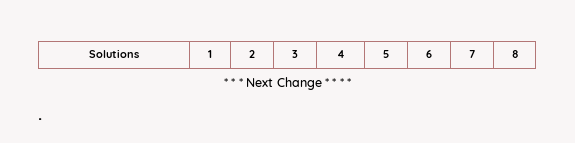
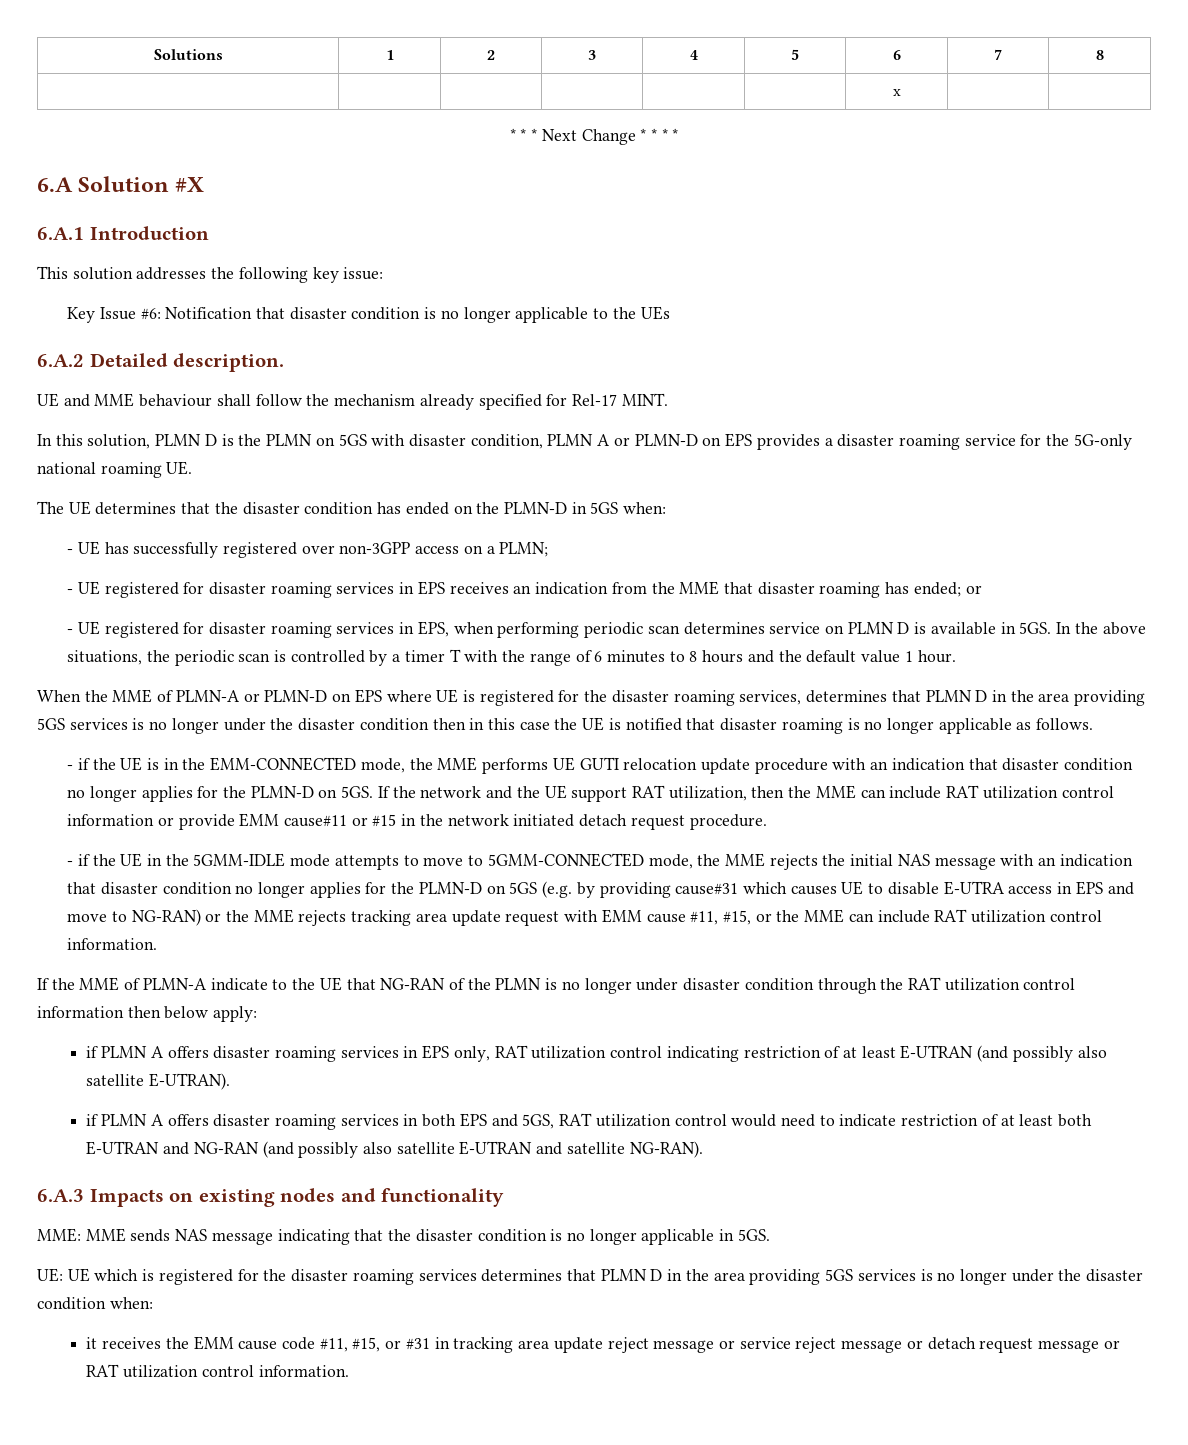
(518, 54) none -> [892,89,901,96] // | | | | | | x | |
[38,118,42,120] . -> [37,176,204,192] [37,226,209,240] [37,266,384,283] [67,306,670,323] [37,353,285,372] [37,393,668,410] [37,433,1132,450] [37,461,193,478] [37,501,667,515] [67,541,549,558] [67,581,982,598] [67,621,1146,638] [67,649,956,666] [37,689,1146,706] [37,717,1094,734] [67,757,1134,774] [67,785,1114,802] [67,813,767,830] [67,853,1133,870] [67,881,1134,898] [67,909,1102,926] [67,938,158,950] [37,977,1076,994] [37,1006,258,1022] [86,1045,1107,1062] [86,1073,231,1090] [86,1113,1093,1130] [86,1141,703,1158] [37,1188,505,1207] [37,1228,770,1245] [37,1268,1144,1285] [37,1297,153,1310] [86,1336,1120,1353] [86,1364,349,1378] 6.A Solution #X // 6.A.1 Introduction // This solution addresses the following key issue: // Key Issue #6: Notification that disaster condition is no longer applicable to the UEs // 6.A.2 Detailed description. // UE and MME behaviour shall follow the mechanism already specified for Rel-17 MINT. // In this solution, PLMN D is the PLMN on 5GS with disaster condition, PLMN A or PLMN-D on EPS provides a disaster roaming service for the 5G-only national roaming UE. // The UE determines that the disaster condition has ended on the PLMN-D in 5GS when: // - UE has successfully registered over non-3GPP access on a PLMN; // - UE registered for disaster roaming services in EPS receives an indication from the MME that disaster roaming has ended; or // - UE registered for disaster roaming services in EPS, when performing periodic scan determines service on PLMN D is available in 5GS. In the above situations, the periodic scan is controlled by a timer T with the range of 6 minutes to 8 hours and the default value 1 hour. // When the MME of PLMN-A or PLMN-D on EPS where UE is registered for the disaster roaming services, determines that PLMN D in the area providing 5GS services is no longer under the disaster condition then in this case the UE is notified that disaster roaming is no longer applicable as follows. // - if the UE is in the EMM-CONNECTED mode, the MME performs UE GUTI relocation update procedure with an indication that disaster condition no longer applies for the PLMN-D on 5GS. If the network and the UE support RAT utilization, then the MME can include RAT utilization control information or provide EMM cause#11 or #15 in the network initiated detach request procedure. // - if the UE in the 5GMM-IDLE mode attempts to move to 5GMM-CONNECTED mode, the MME rejects the initial NAS message with an indication that disaster condition no longer applies for the PLMN-D on 5GS (e.g. by providing cause#31 which causes UE to disable E-UTRA access in EPS and move to NG-RAN) or the MME rejects tracking area update request with EMM cause #11, #15, or the MME can include RAT utilization control information. // If the MME of PLMN-A indicate to the UE that NG-RAN of the PLMN is no longer under disaster condition through the RAT utilization control information then below apply: // if PLMN A offers disaster roaming services in EPS only, RAT utilization control indicating restriction of at least E-UTRAN (and possibly also satellite E-UTRAN). // if PLMN A offers disaster roaming services in both EPS and 5GS, RAT utilization control would need to indicate restriction of at least both E-UTRAN and NG-RAN (and possibly also satellite E-UTRAN and satellite NG-RAN). // 6.A.3 Impacts on existing nodes and functionality // MME: MME sends NAS message indicating that the disaster condition is no longer applicable in 5GS. // UE: UE which is registered for the disaster roaming services determines that PLMN D in the area providing 5GS services is no longer under the disaster condition when: // it receives the EMM cause code #11, #15, or #31 in tracking area update reject message or service reject message or detach request message or RAT utilization control information.

